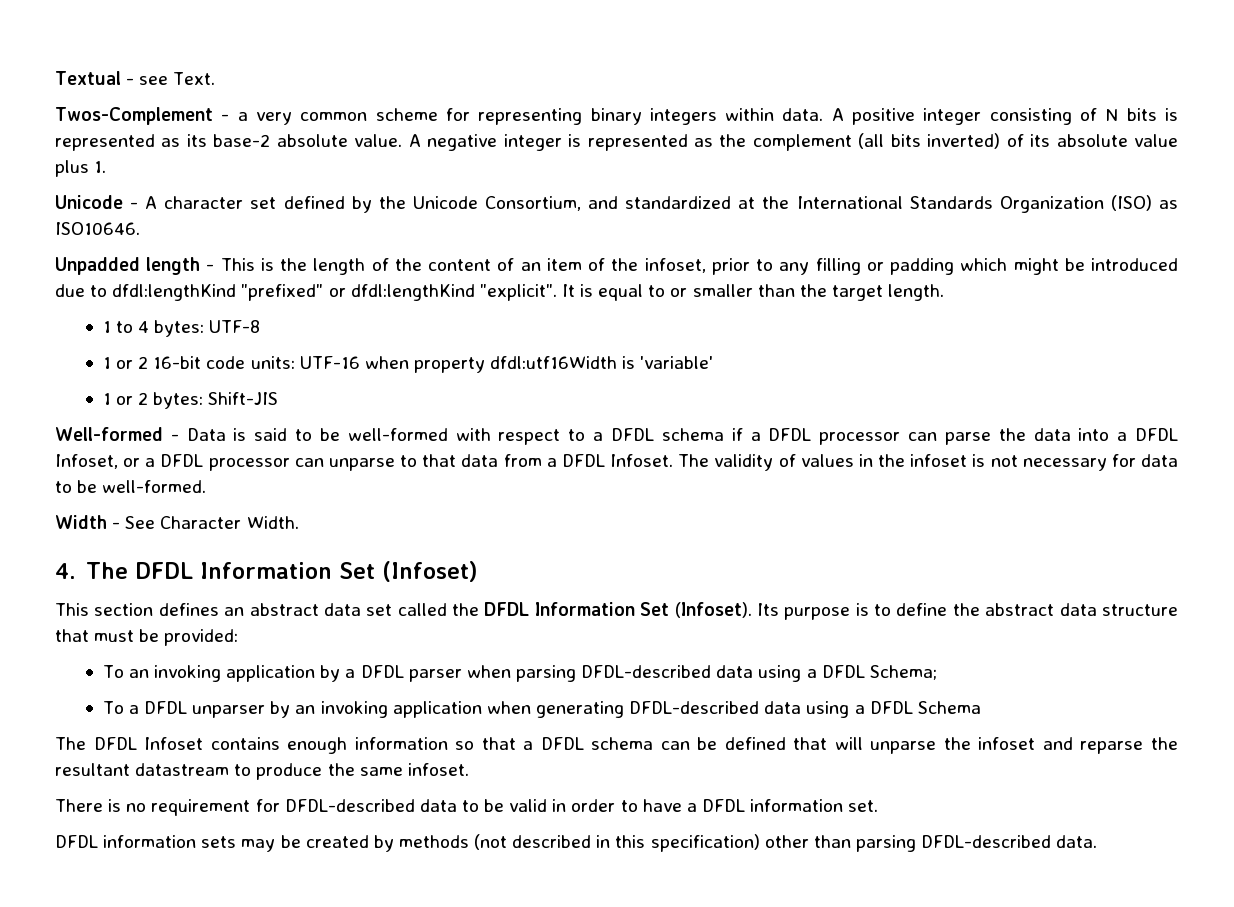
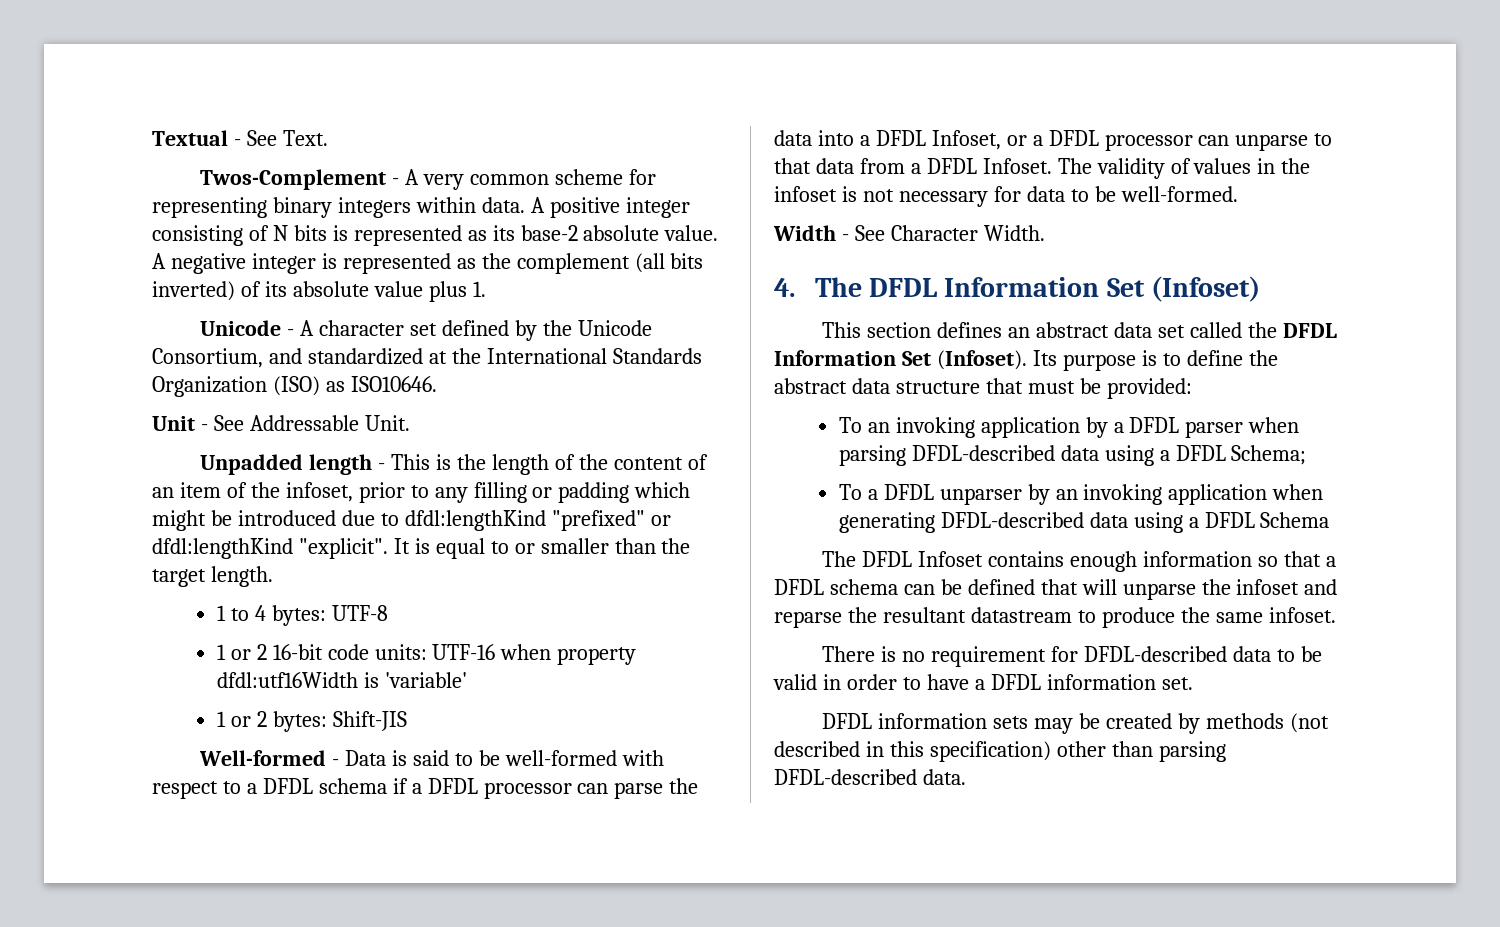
[139,76,169,85] see -> [246,130,277,146] See
[237,112,248,121] a -> [405,169,420,185] A
(140, 228) none -> [152,415,410,431] // Unit - See Addressable Unit.

